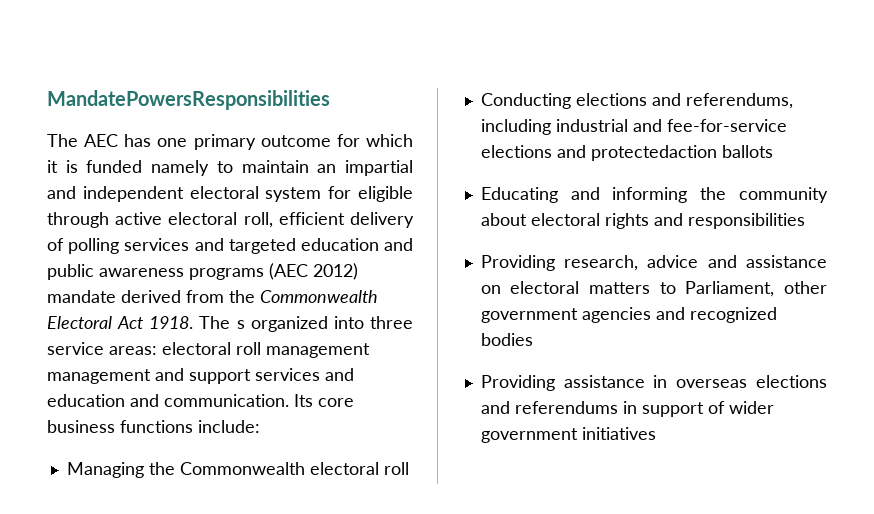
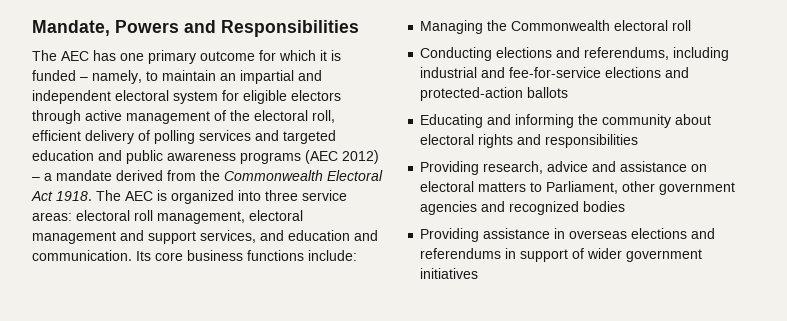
[47,90,330,110] MandatePowersResponsibilities -> [32,20,359,37] Mandate, Powers and Responsibilities
[151,160,210,176] namely -> [80,70,142,84] – namely,
(414, 194) none -> [291,90,341,101] electors
(163, 218) none -> [126,110,250,124] management of the
(358, 271) none -> [32,173,52,181] – a
[236,320,245,329] s -> [125,190,167,201] AEC is
[266,343,370,358] management -> [157,210,303,224] management, electoral
[255,368,320,381] services -> [200,230,256,243] services,
[590,145,717,161] protectedaction -> [420,87,524,101] protected-action

